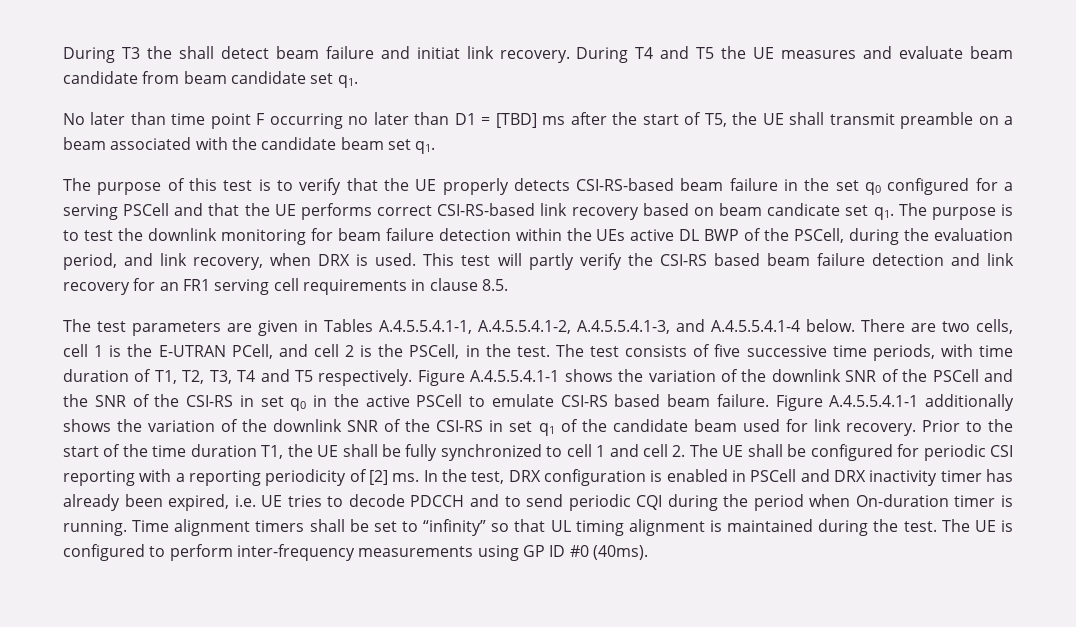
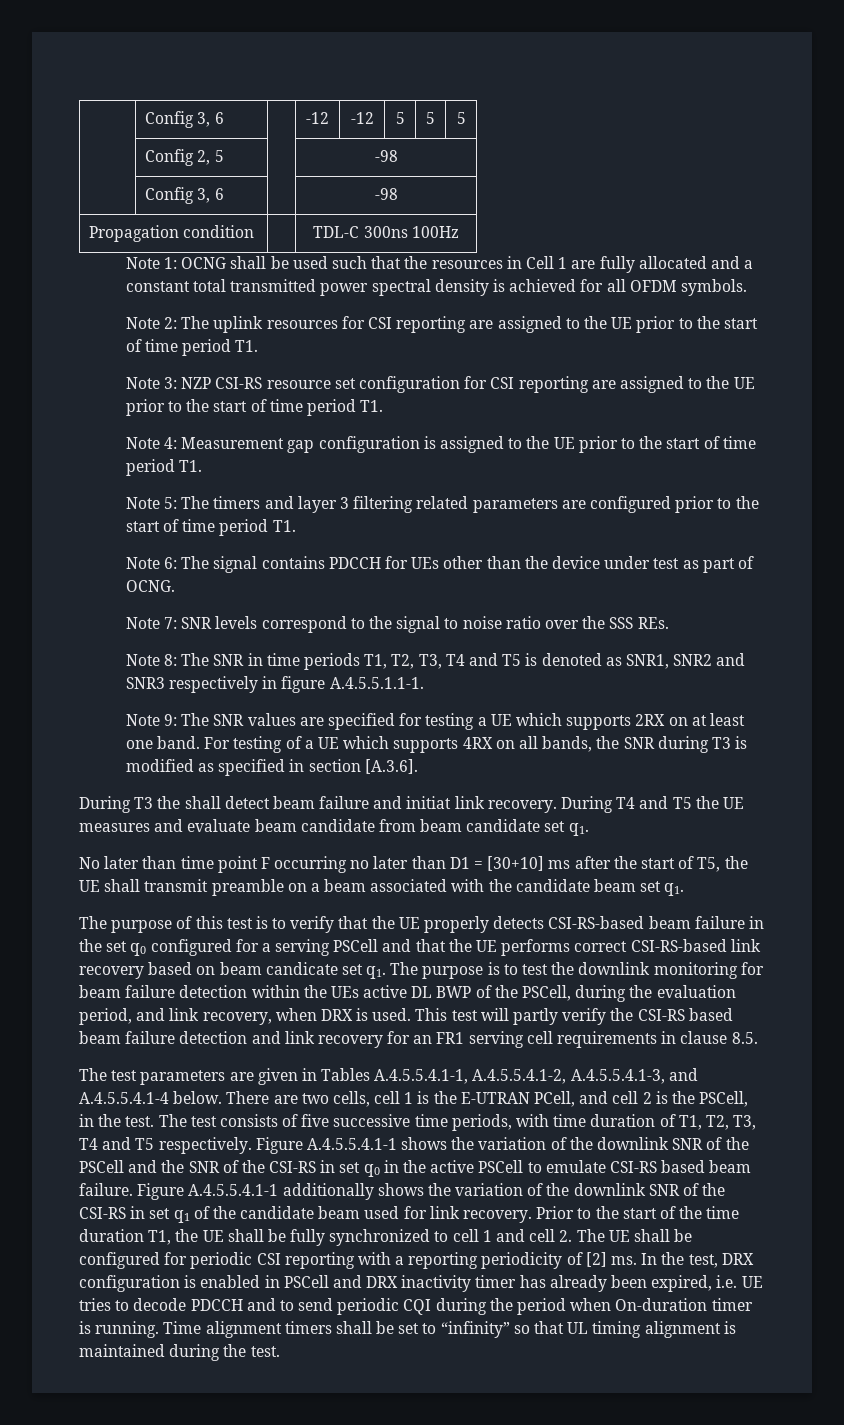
(63, 55) none -> [145,111,224,128] [306,112,329,124] [350,112,374,124] [395,112,405,124] [426,112,435,124] [456,112,466,124] [145,149,224,166] [374,150,398,162] [145,187,224,204] [374,188,398,200] [89,225,255,242] [313,226,459,238] [125,256,754,273] [125,279,747,296] [125,316,758,333] [125,339,259,356] [125,376,755,393] [125,399,384,416] [125,436,756,453] [125,459,203,476] [125,496,759,513] [125,519,296,536] [125,556,754,573] [125,580,175,592] [125,616,669,633] [125,653,746,670] [125,676,424,693] [125,713,745,730] [125,736,748,753] [125,759,418,776] | Config 3, 6 | | -12 | -12 | 5 | 5 | 5 // | Config 2, 5 | | -98 // | Config 3, 6 | | -98 // Propagation condition | | TDL-C 300ns 100Hz // Note 1: OCNG shall be used such that the resources in Cell 1 are fully allocated and a constant total transmitted power spectral density is achieved for all OFDM symbols. // Note 2: The uplink resources for CSI reporting are assigned to the UE prior to the start of time period T1. // Note 3: NZP CSI-RS resource set configuration for CSI reporting are assigned to the UE prior to the start of time period T1. // Note 4: Measurement gap configuration is assigned to the UE prior to the start of time period T1. // Note 5: The timers and layer 3 filtering related parameters are configured prior to the start of time period T1. // Note 6: The signal contains PDCCH for UEs other than the device under test as part of OCNG. // Note 7: SNR levels correspond to the signal to noise ratio over the SSS REs. // Note 8: The SNR in time periods T1, T2, T3, T4 and T5 is denoted as SNR1, SNR2 and SNR3 respectively in figure A.4.5.5.1.1-1. // Note 9: The SNR values are specified for testing a UE which supports 2RX on at least one band. For testing of a UE which supports 4RX on all bands, the SNR during T3 is modified as specified in section [A.3.6]. //
[495,113,537,128] [TBD] -> [487,856,545,871] [30+10]
[941,519,1013,532] [63,544,648,561] The UE is configured to perform inter-frequency measurements using GP ID #0 (40ms). -> (280, 1351) none

